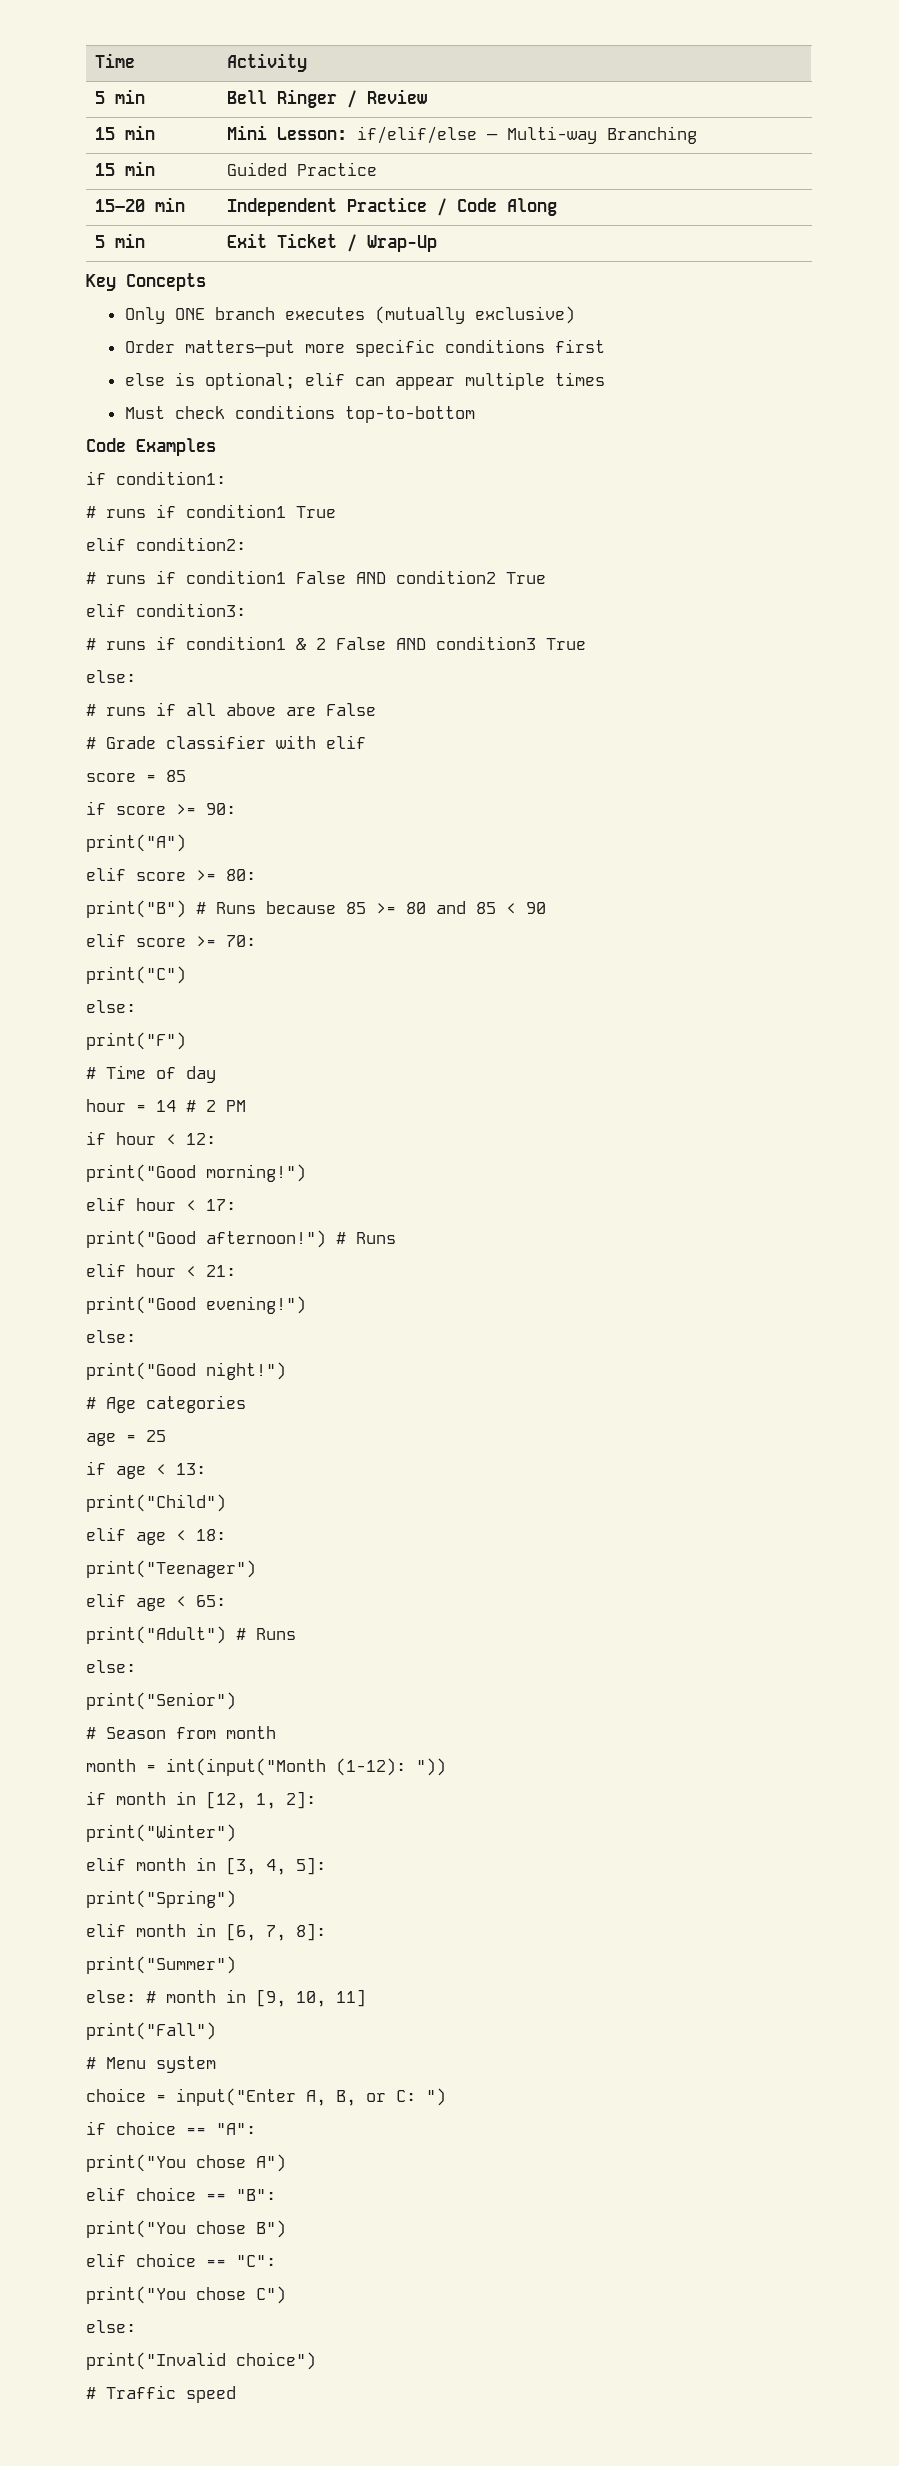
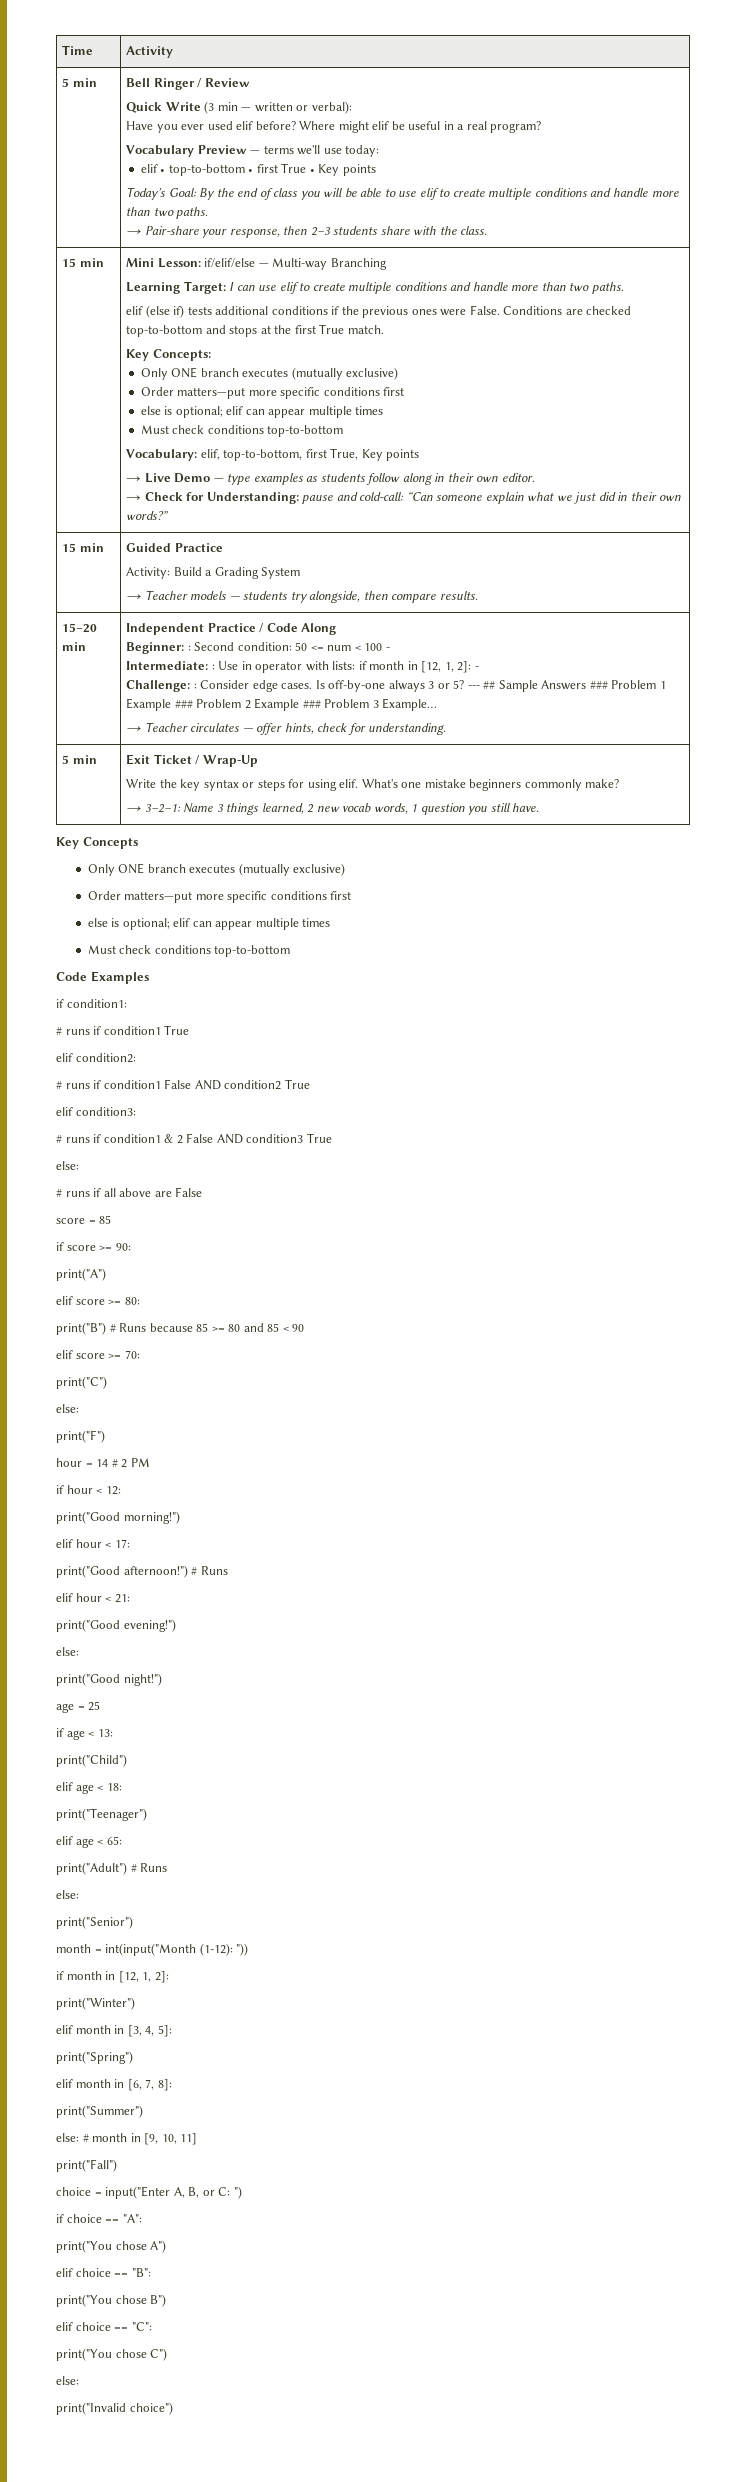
(427, 96) none -> [126,101,352,114] [126,121,542,133] [126,145,380,157] [140,163,376,176] [126,187,679,200] [126,207,209,219] [126,226,488,238] // Quick Write (3 min — written or verbal): // Have you ever used elif before? Where might elif be useful in a real program? // Vocabulary Preview — terms we'll use today: // elif • top-to-bottom • first True • Key points // Today’s Goal: By the end of class you will be able to use elif to create multiple conditions and handle more than two paths. // → Pair-share your response, then 2–3 students share with the class.
[94,161,155,176] [226,162,377,176] // 15 min | Guided Practice -> [126,281,624,294] [126,305,632,318] [126,324,384,337] [126,349,211,361] [140,367,399,380] [140,387,405,399] [140,406,384,418] [140,425,344,437] [126,448,420,461] [126,473,535,485] [126,491,682,504] [126,511,170,520] [62,543,104,552] [126,543,223,552] [126,567,301,579] [126,590,478,603] // Learning Target: I can use elif to create multiple conditions and handle more than two paths. // elif (else if) tests additional conditions if the previous ones were False. Conditions are checked top-to-bottom and stops at the first True match. // Key Concepts: // Only ONE branch executes (mutually exclusive) // Order matters—put more specific conditions first // else is optional; elif can appear multiple times // Must check conditions top-to-bottom // Vocabulary: elif, top-to-bottom, first True, Key points // → Live Demo — type examples as students follow along in their own editor. // → Check for Understanding: pause and cold-call: “Can someone explain what we just did in their own words?” // 15 min | Guided Practice // Activity: Build a Grading System // → Teacher models — students try alongside, then compare results.
(557, 207) none -> [126,642,390,654] [126,661,479,673] [126,680,666,692] [126,698,438,711] [126,722,447,735] // Beginner: : Second condition: 50 <= num < 100 - // Intermediate: : Use in operator with lists: if month in [12, 1, 2]: - // Challenge: : Consider edge cases. Is off-by-one always 3 or 5? --- ## Sample Answers ### Problem 1 Example ### Problem 2 Example ### Problem 3 Example… // → Teacher circulates — offer hints, check for understanding.
(437, 243) none -> [126,779,620,791] [126,803,540,815] // Write the key syntax or steps for using elif. What's one mistake beginners commonly make? // → 3–2–1: Name 3 things learned, 2 new vocab words, 1 question you still have.
[86,735,366,749] // # Grade classifier with elif -> (203, 1192) none
[86,1065,216,1083] // # Time of day -> (105, 1436) none
[86,1395,246,1413] // # Age categories -> (162, 1679) none
[86,1726,276,1739] // # Season from month -> (133, 1922) none
[86,2056,216,2073] // # Menu system -> (117, 2165) none
[86,2385,236,2403] // # Traffic speed -> (173, 2408) none

